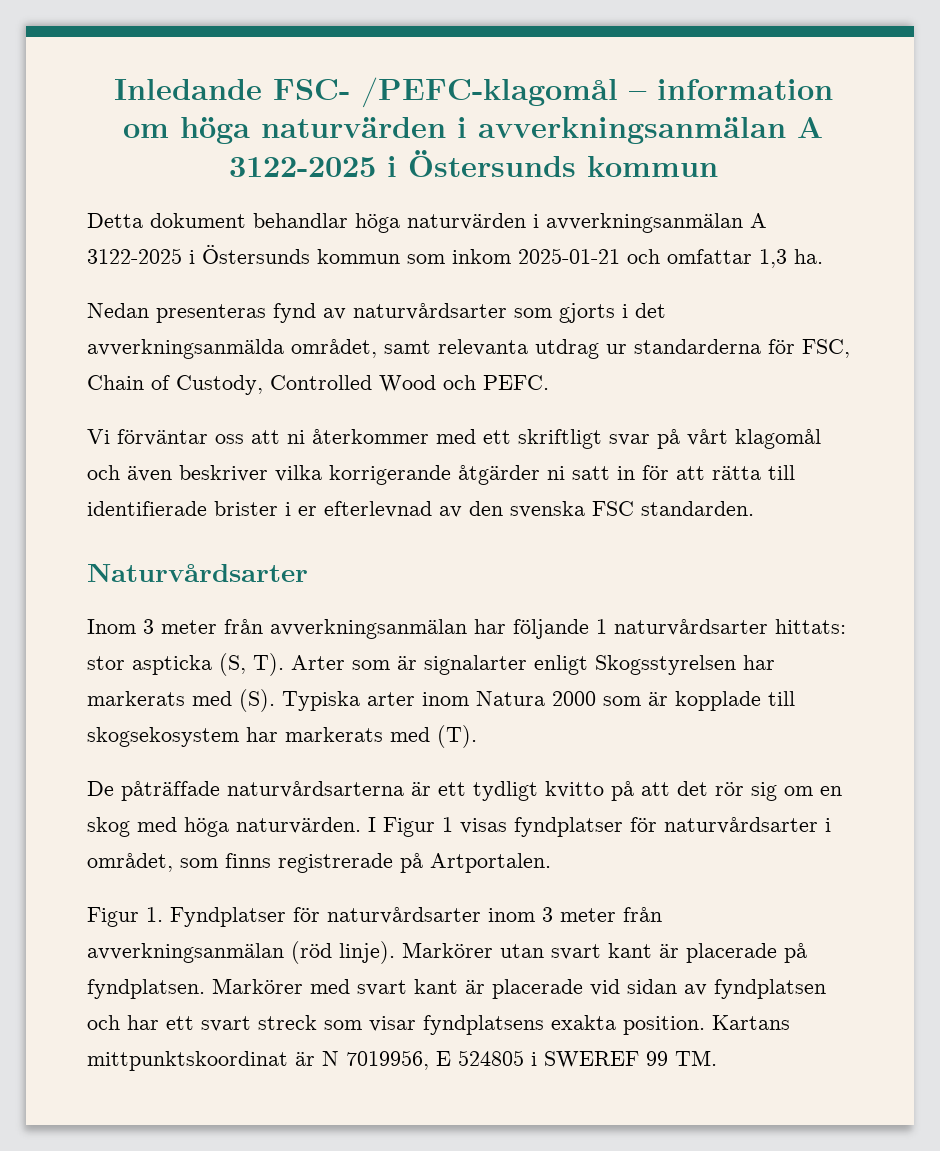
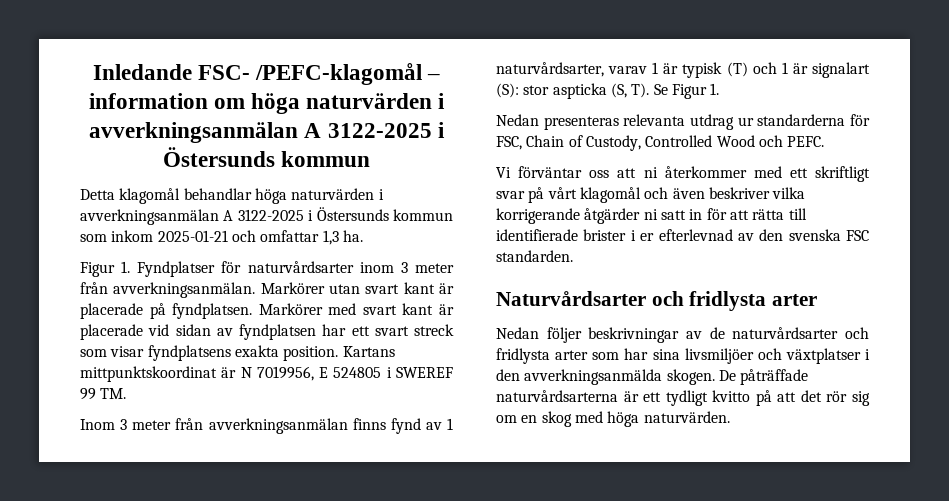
[150,213,246,228] dokument -> [119,188,181,204] klagomål
[87,303,666,323] [87,339,431,359] Nedan presenteras fynd av naturvårdsarter som gjorts i det avverkningsanmälda området, samt -> [80,261,455,277] [80,282,454,298] [80,303,454,319] [80,324,454,340] [80,345,395,361] [80,366,453,382] [80,388,127,400] [80,418,453,434] [496,62,870,78] [496,83,720,99] [496,114,619,130] Figur 1. Fyndplatser för naturvårdsarter inom 3 meter från avverkningsanmälan. Markörer utan svart kant är placerade på fyndplatsen. Markörer med svart kant är placerade vid sidan av fyndplatsen har ett svart streck som visar fyndplatsens exakta position. Kartans mittpunktskoordinat är N 7019956, E 524805 i SWEREF 99 TM. // Inom 3 meter från avverkningsanmälan finns fynd av 1 naturvårdsarter, varav 1 är typisk (T) och 1 är signalart (S): stor aspticka (S, T). Se Figur 1. // Nedan presenteras
[87,619,846,639] [87,653,775,676] [87,689,795,712] [87,725,477,748] // Inom 3 meter från avverkningsanmälan har följande 1 naturvårdsarter hittats: stor aspticka (S, T). Arter som är signalarter enligt Skogsstyrelsen har markerats med (S). Typiska arter inom Natura 2000 som är kopplade till skogsekosystem har markerats med (T). // -> [651,291,818,311] [496,327,869,343] [496,348,870,364] [496,369,715,385] och fridlysta arter // Nedan följer beskrivningar av de naturvårdsarter och fridlysta arter som har sina livsmiljöer och växtplatser i den avverkningsanmälda skogen.
[368,817,831,837] [87,853,551,873] [87,907,662,927] [87,941,807,964] [87,978,826,999] [87,1015,790,1035] [87,1050,717,1071] I Figur 1 visas fyndplatser för naturvårdsarter i området, som finns registrerade på Artportalen. // Figur 1. Fyndplatser för naturvårdsarter inom 3 meter från avverkningsanmälan (röd linje). Markörer utan svart kant är placerade på fyndplatsen. Markörer med svart kant är placerade vid sidan av fyndplatsen och har ett svart streck som visar fyndplatsens exakta position. Kartans mittpunktskoordinat är N 7019956, E 524805 i SWEREF 99 TM. -> (730, 417) none

